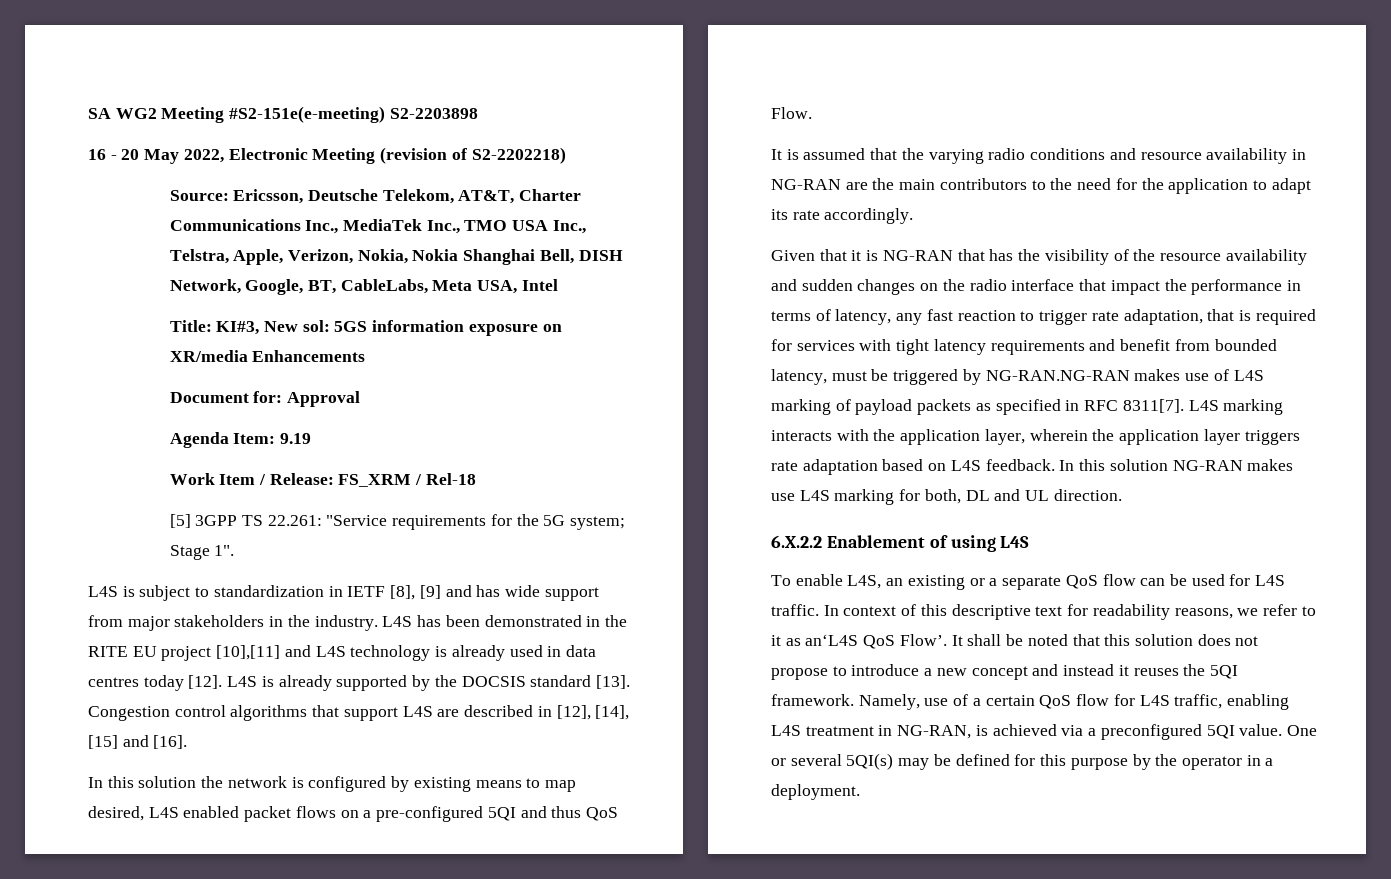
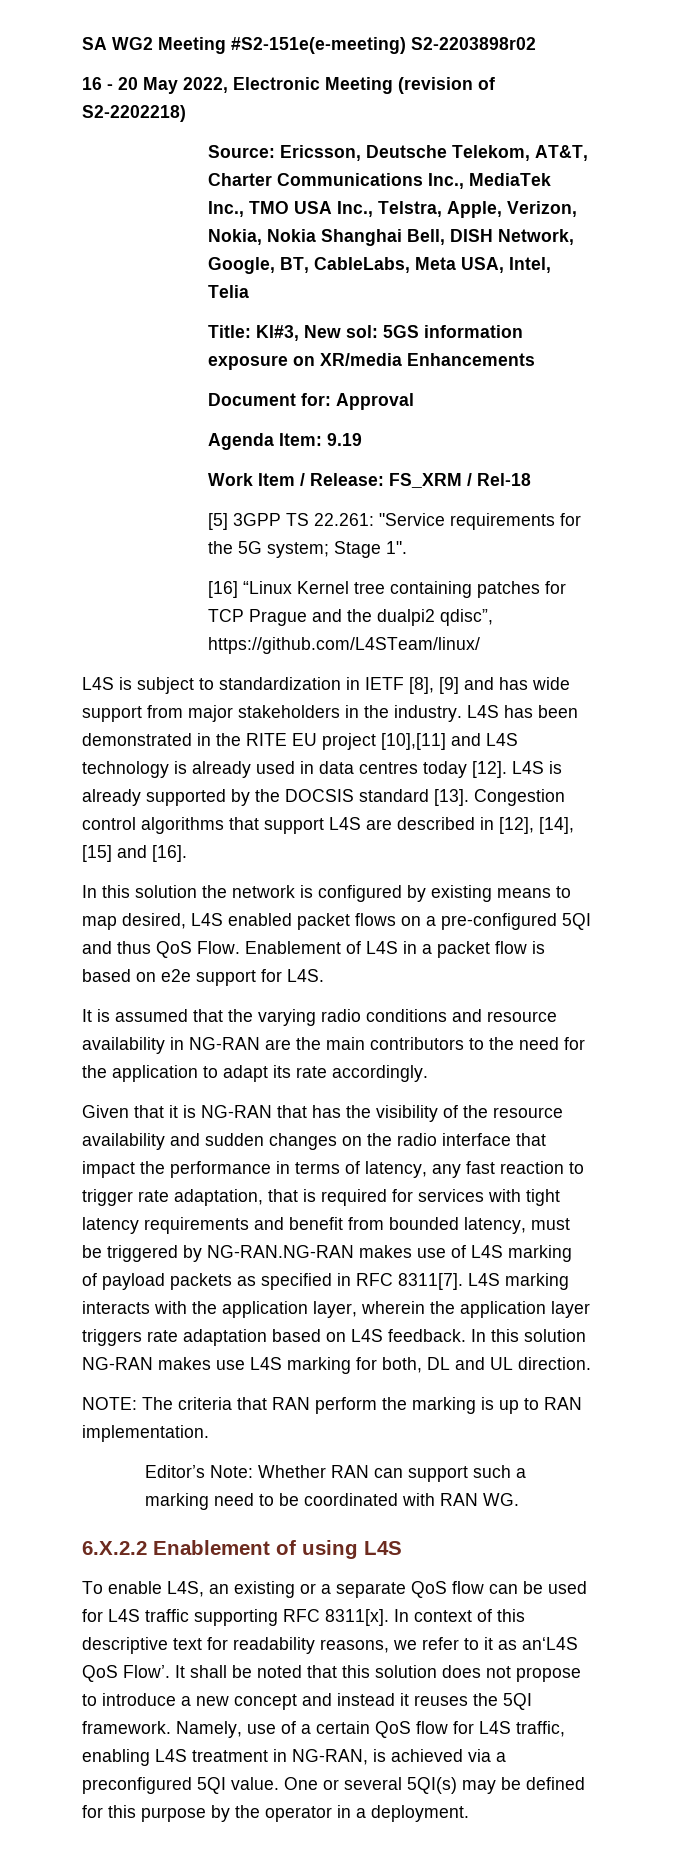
[389,108,478,119] S2-2203898 -> [411,37,536,50] S2-2203898r02
[521,279,558,291] Intel -> [508,257,551,273] [207,285,249,298] Intel, Telia
(235, 550) none -> [207,581,566,598] [207,609,493,626] [207,637,480,654] // [16] “Linux Kernel tree containing patches for TCP Prague and the dualpi2 qdisc”, https://github.com/L4STeam/linux/
(812, 113) none -> [245,941,545,958] [82,969,324,986] Enablement of L4S in a packet flow is based on e2e support for L4S.
(1122, 495) none -> [82,1397,582,1414] [82,1425,209,1442] [144,1465,526,1482] [144,1493,519,1510] // NOTE: The criteria that RAN perform the marking is up to RAN implementation. // Editor’s Note: Whether RAN can support such a marking need to be coordinated with RAN WG.
[771,604,819,616] traffic. -> [145,1609,389,1626] traffic supporting RFC 8311[x].

